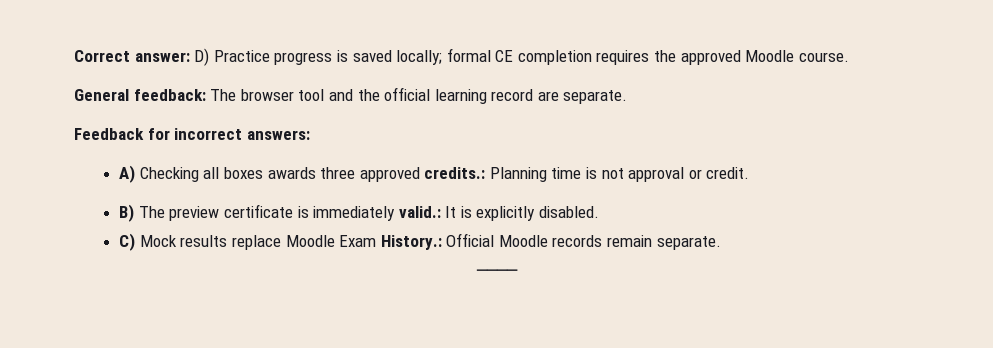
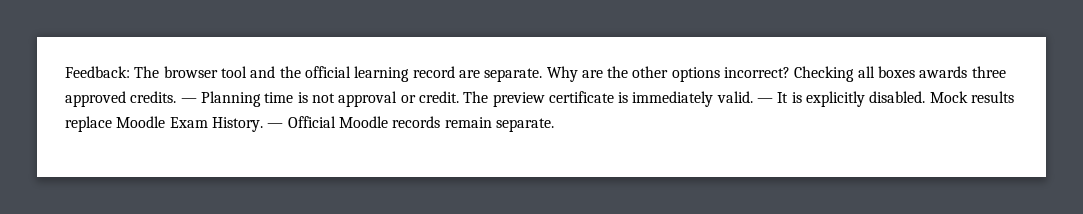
[74,48,849,66] [74,89,206,101] Correct answer: D) Practice progress is saved locally; formal CE completion requires the approved Moodle course. // General feedback: -> [65,66,130,78] Feedback:
[74,128,310,140] [119,165,136,183] // Feedback for incorrect answers: // A) -> [546,66,791,82] Why are the other options incorrect?
[424,167,486,179] credits.: -> [130,91,197,103] credits. —
[119,204,135,222] // B) -> (459, 97) none
[398,206,441,218] valid.: -> [716,91,774,103] valid. —
[119,233,136,251] // C) -> (926, 97) none
[380,235,442,250] History.: -> [211,117,284,132] History. —
[475,269,518,276] // ──── -> (554, 125) none

